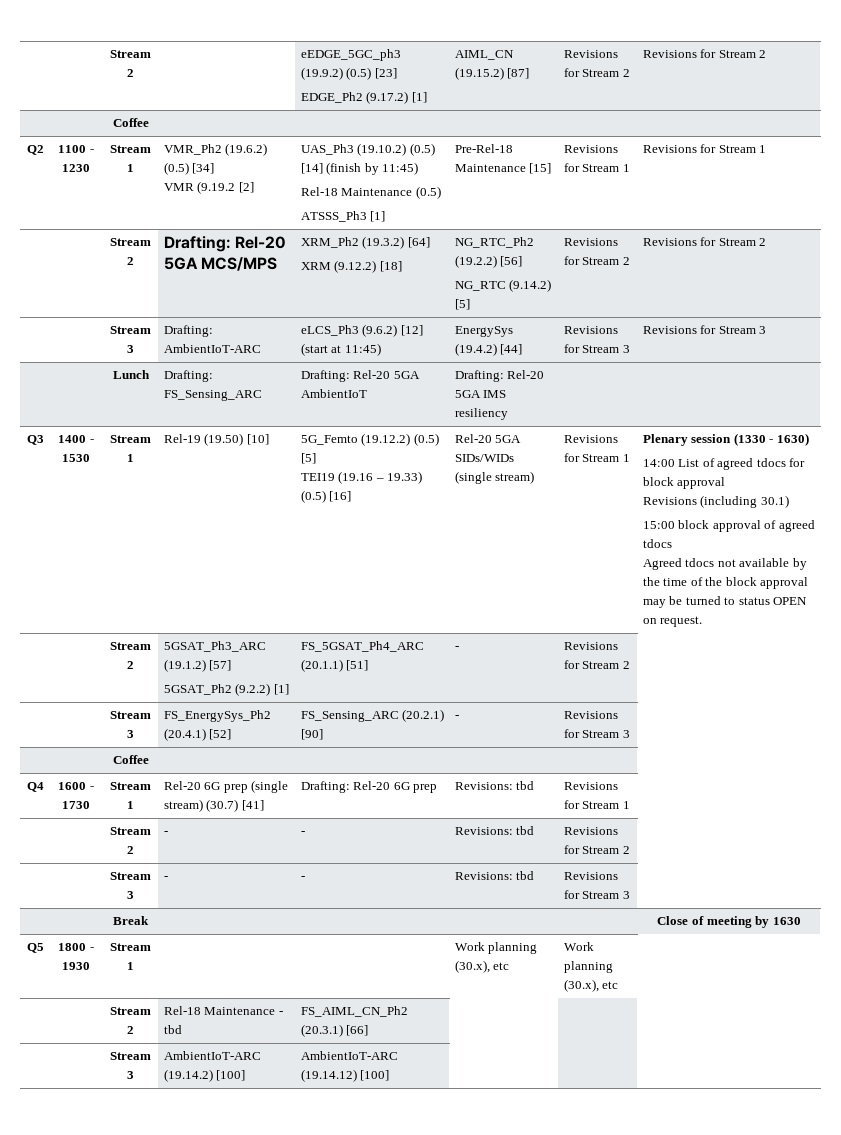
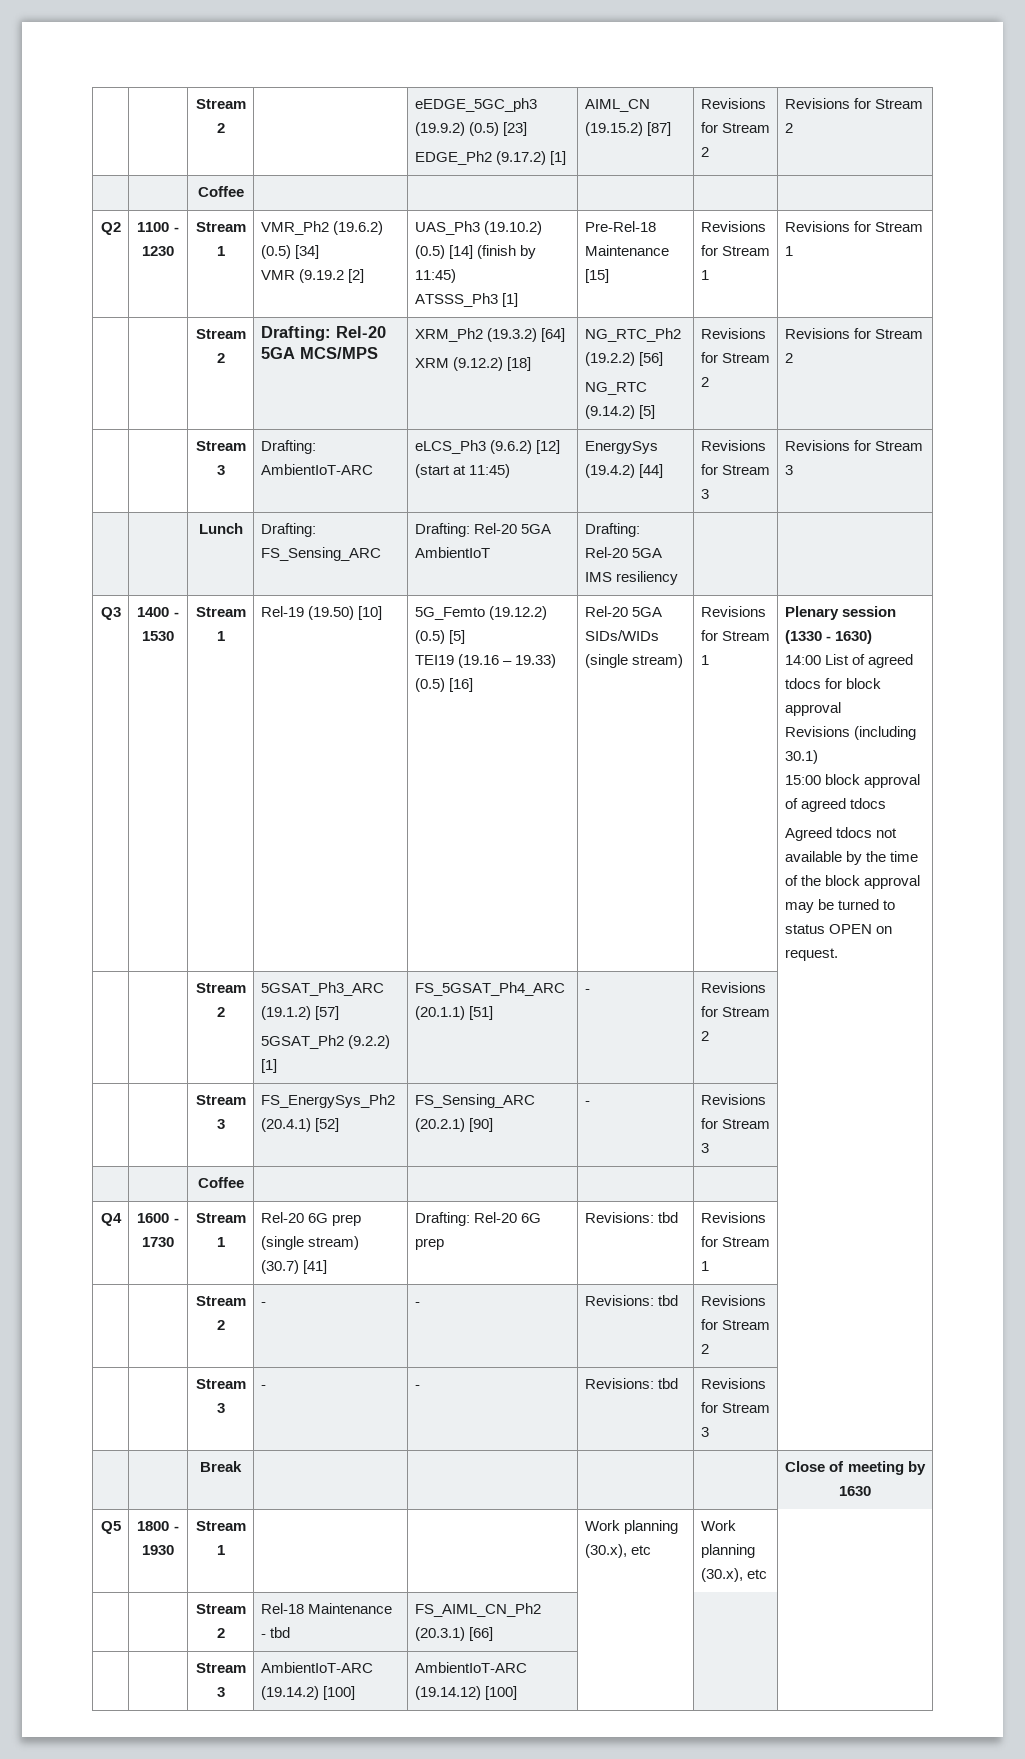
[300,186,441,199] // Rel-18 Maintenance (0.5) -> (456, 276) none

